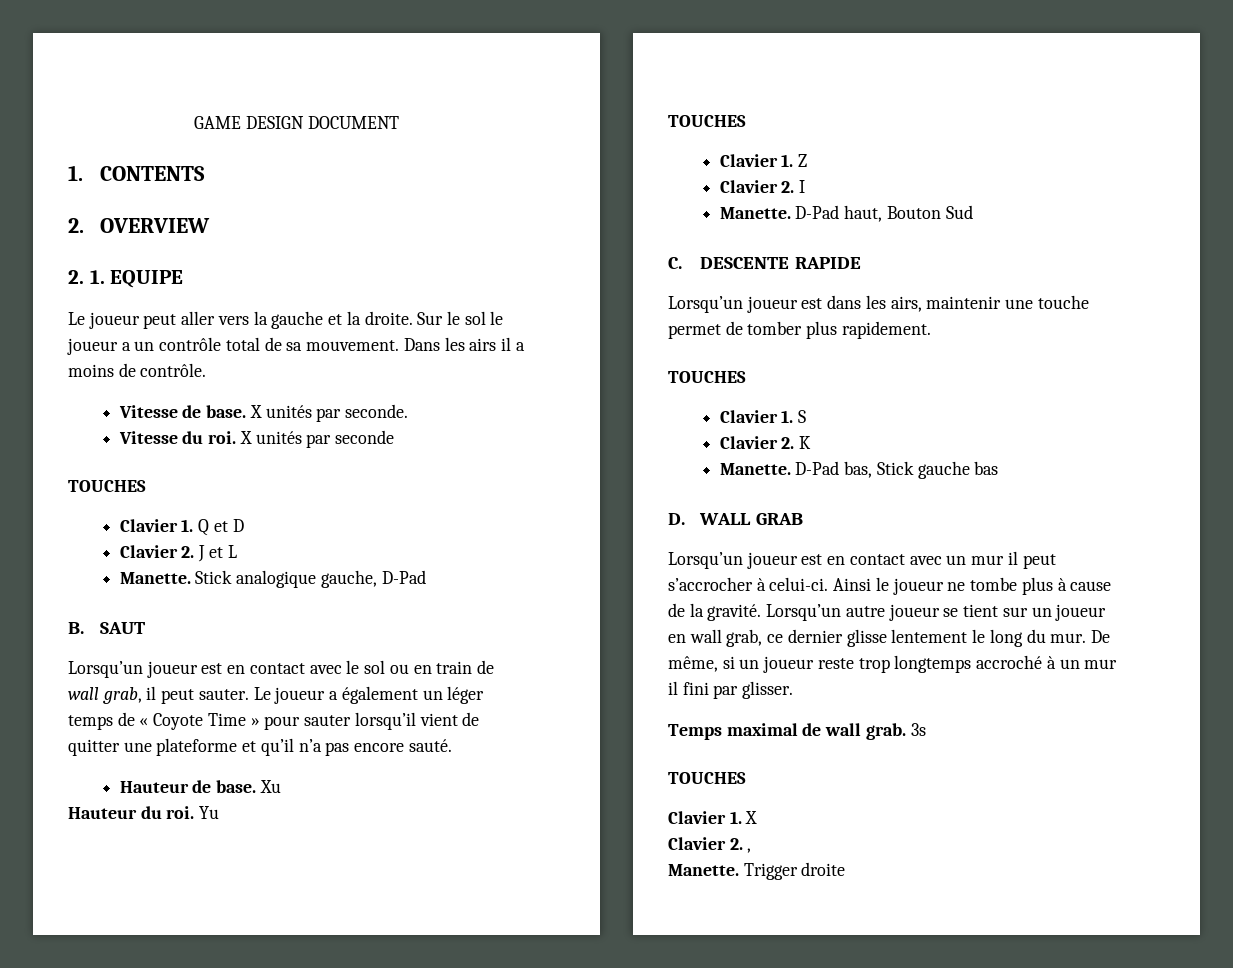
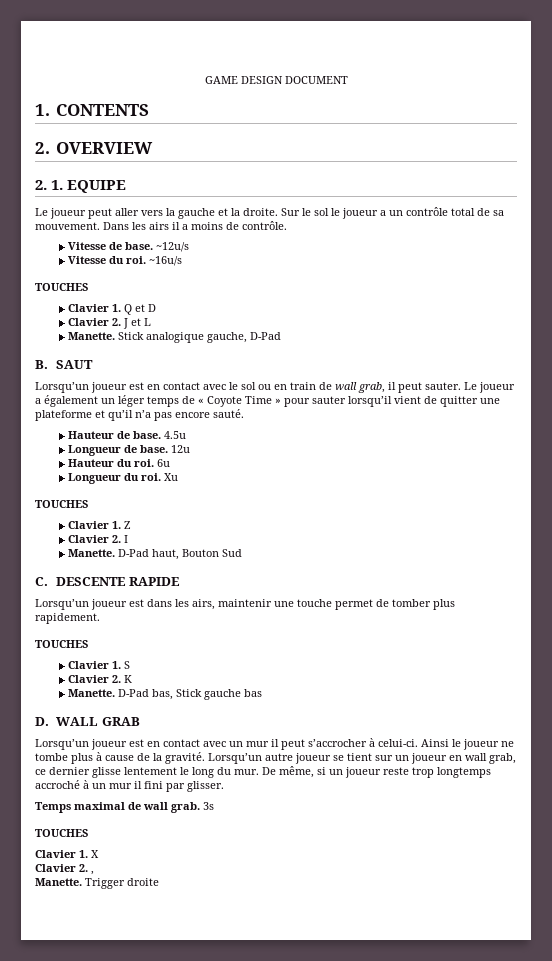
[249,404,409,422] X unités par seconde. -> [156,242,190,252] ~12u/s
[239,430,395,448] X unités par seconde -> [149,256,183,266] ~16u/s
[259,780,281,793] [68,806,220,819] Xu // Hauteur du roi. Yu -> [164,431,187,439] [68,445,191,456] [68,459,171,467] [68,473,179,484] 4.5u // Longueur de base. 12u // Hauteur du roi. 6u // Longueur du roi. Xu

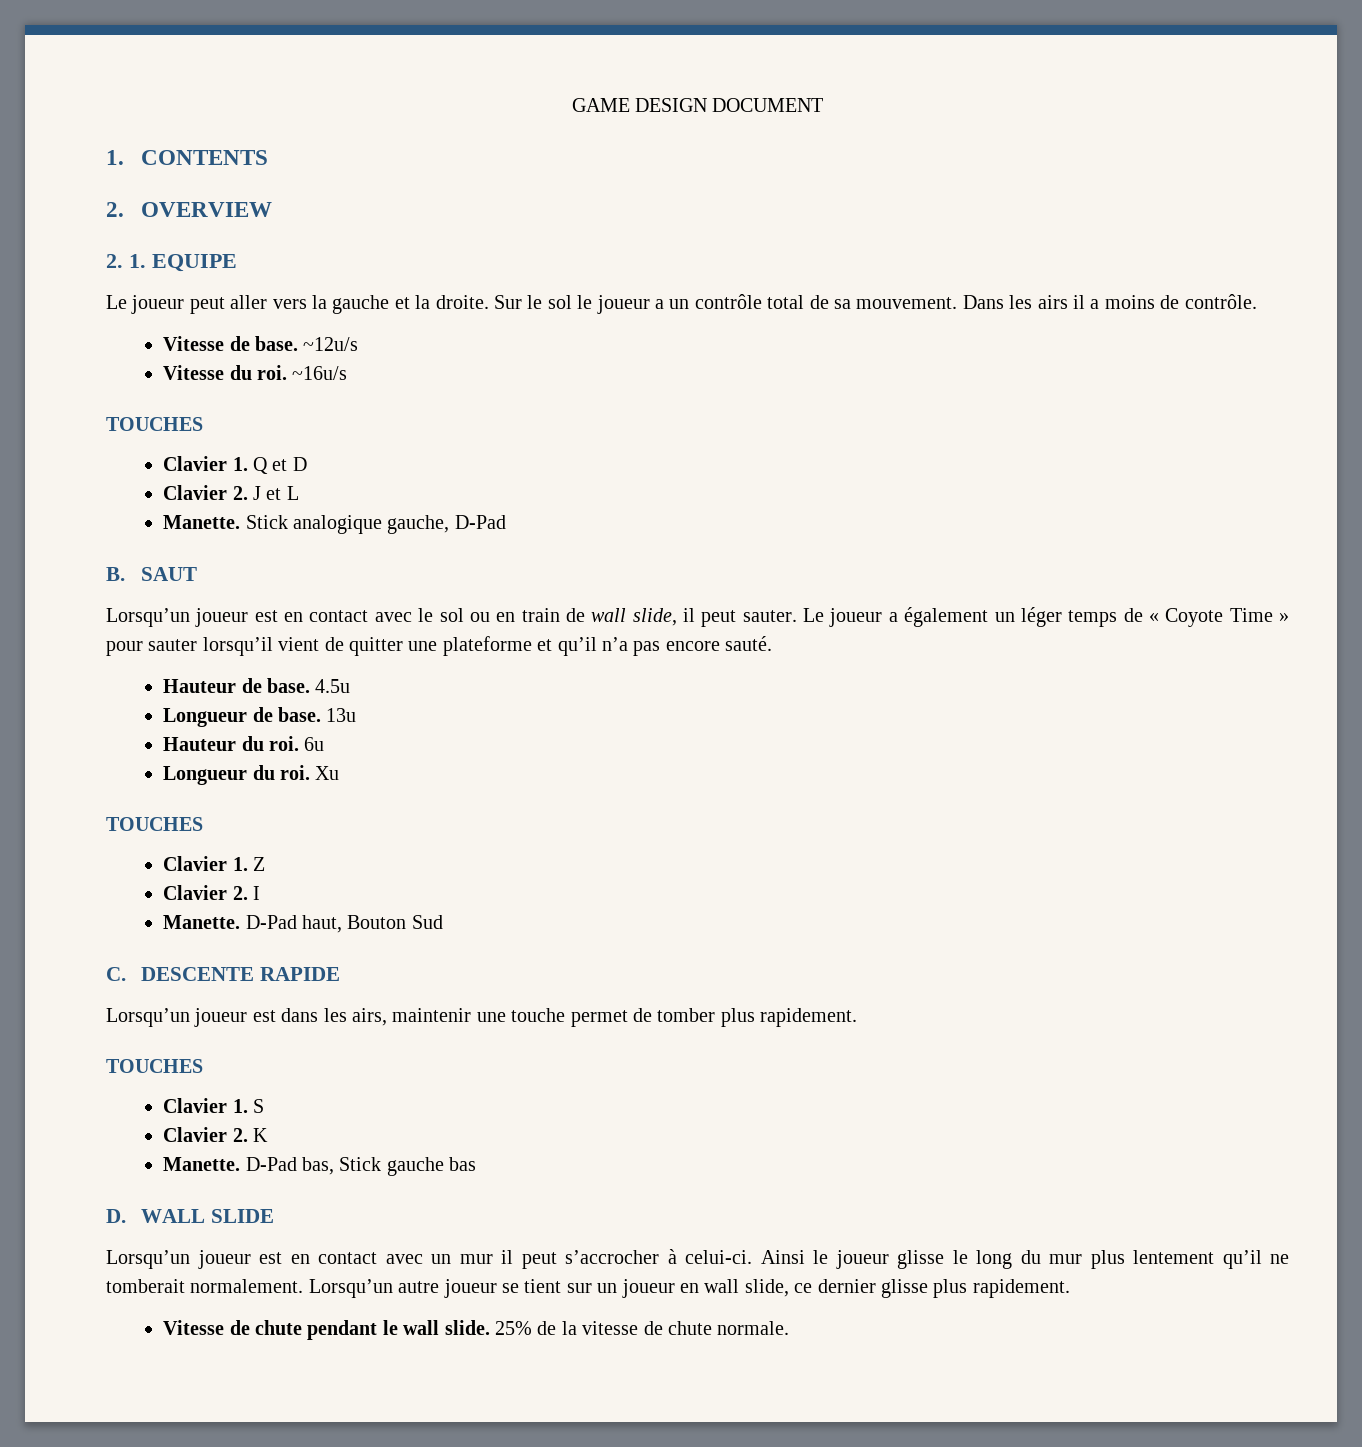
[358,382,385,393] grab, -> [632,608,677,626] slide,
[171,445,191,453] 12u -> [326,708,357,722] 13u
[101,717,140,726] GRAB -> [210,1209,274,1223] SLIDE
[501,741,514,747] [35,752,205,764] ne tombe plus à cause de la gravité. -> [897,1250,1289,1269] [106,1279,304,1293] glisse le long du mur plus lentement qu’il ne tomberait normalement.
[489,753,516,764] grab, -> [744,1279,789,1297] slide,
[124,766,491,778] [35,780,224,792] [35,802,214,813] [35,829,88,837] [35,850,99,858] [35,864,94,875] [35,878,159,889] lentement le long du mur. De même, si un joueur reste trop longtemps accroché à un mur il fini par glisser. // Temps maximal de wall grab. 3s // TOUCHES // Clavier 1. X // Clavier 2. , // Manette. Trigger droite -> [933,1279,1070,1298] [163,1320,790,1340] plus rapidement. // Vitesse de chute pendant le wall slide. 25% de la vitesse de chute normale.

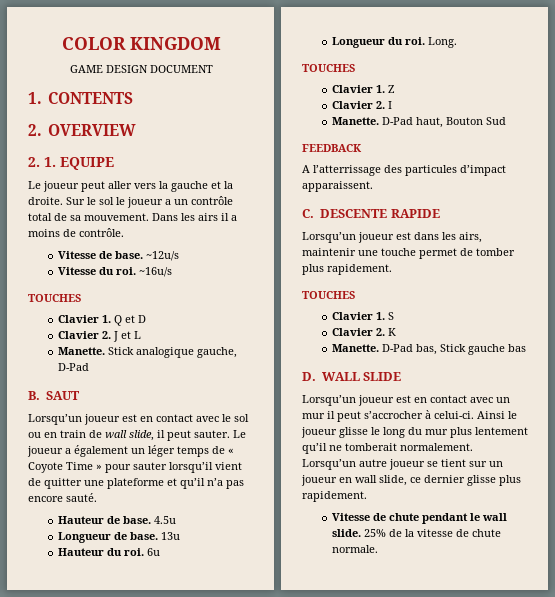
(571, 105) none -> [61,37,221,50] COLOR KINGDOM //
[315,766,340,780] Xu -> [428,37,458,48] Long.
(443, 922) none -> [302,144,362,152] [302,165,506,176] [302,181,373,192] // FEEDBACK // A l’atterrissage des particules d’impact apparaissent.

